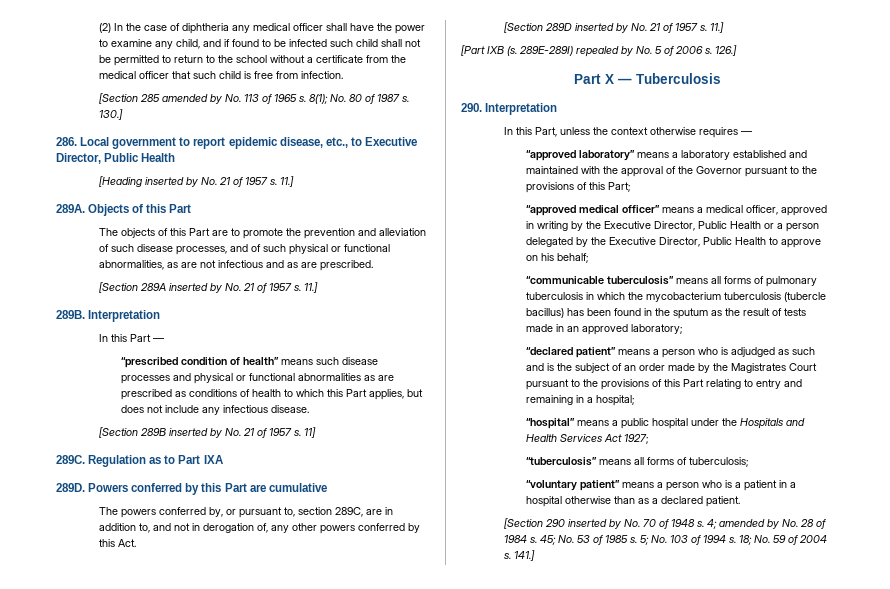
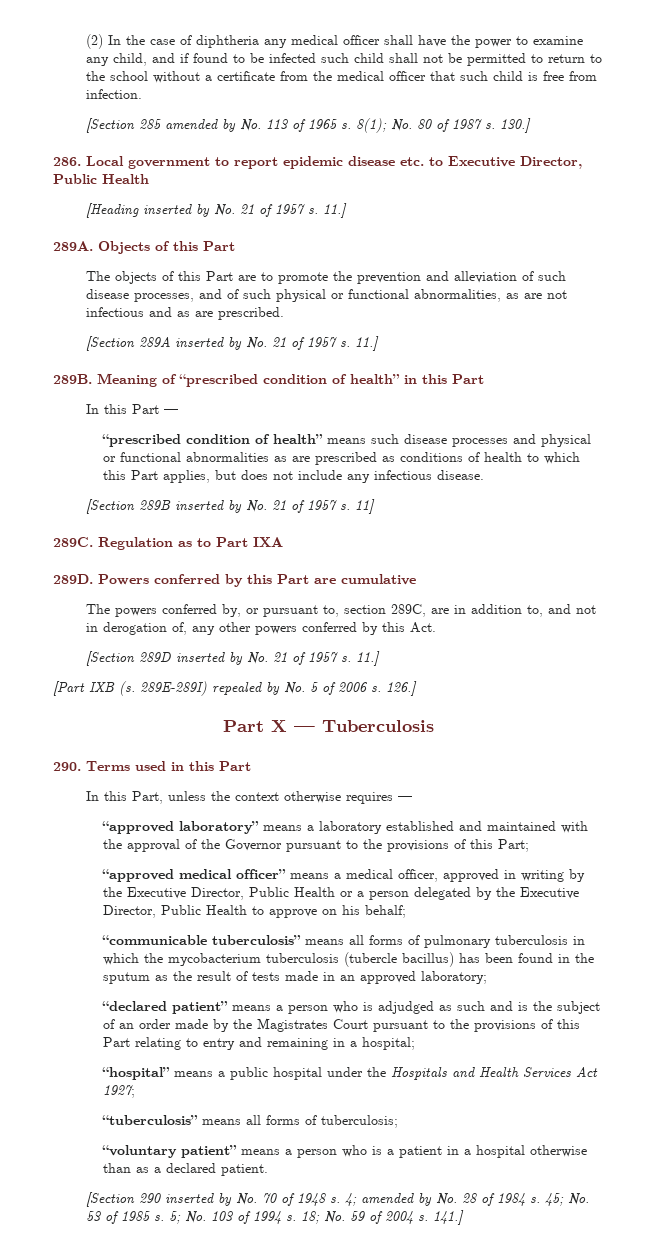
[279,137,348,148] disease, etc., -> [348,156,424,166] disease etc.
[88,310,161,322] Interpretation -> [97,373,484,387] Meaning of “prescribed condition of health” in this Part
[485,103,558,115] Interpretation -> [86,761,251,771] Terms used in this Part

